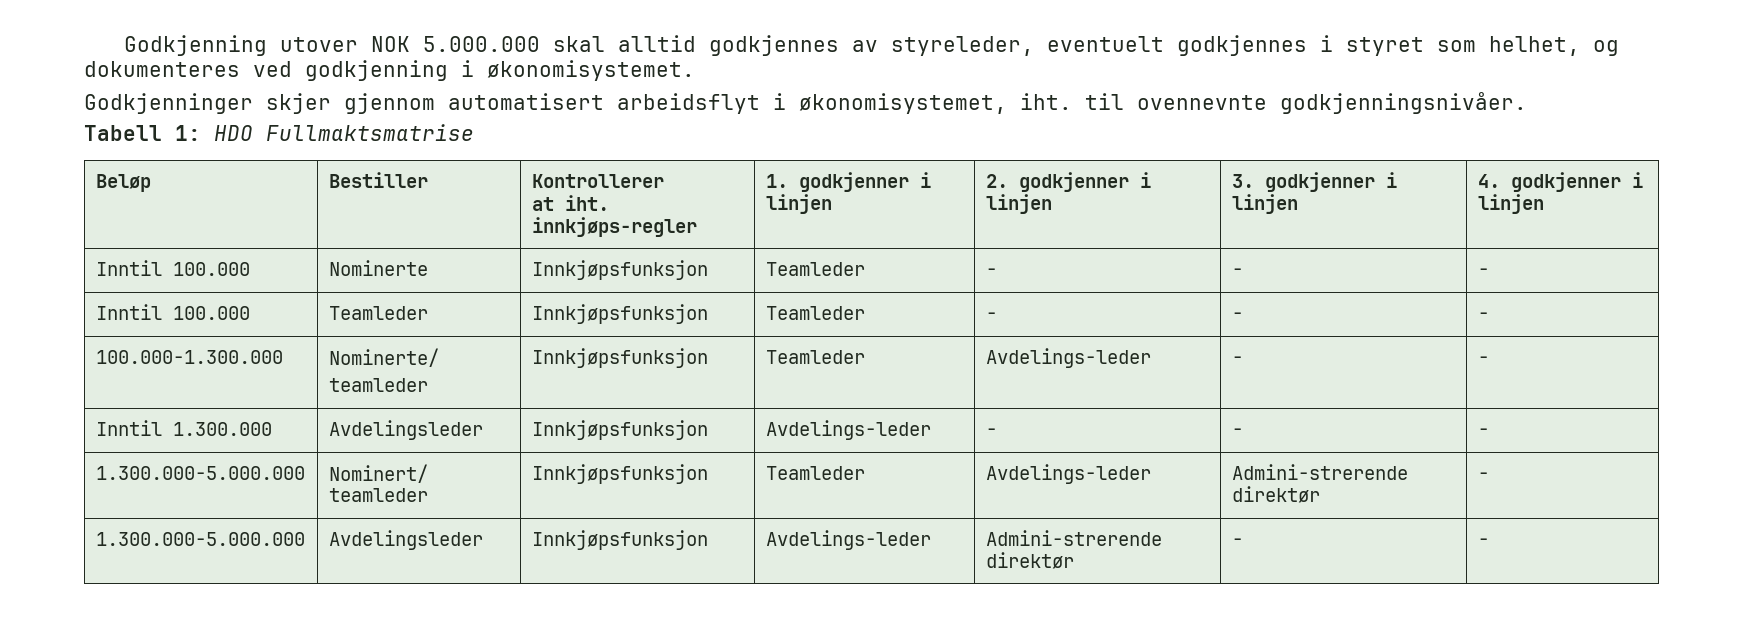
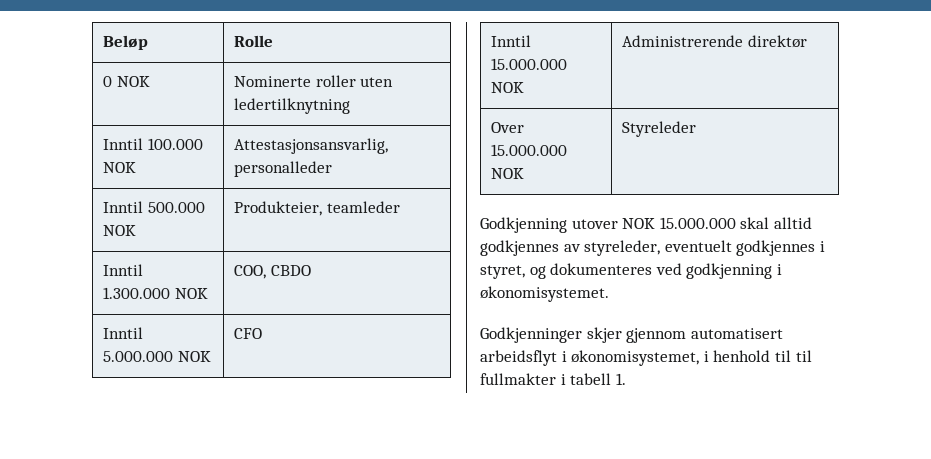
(124, 45) none -> [102,35,148,50] [233,35,273,47] [102,76,150,87] [233,75,394,87] [233,98,350,114] [102,138,203,150] [102,162,136,173] [233,138,388,154] [233,161,332,177] [102,201,205,213] [102,225,136,236] [233,201,400,216] [102,264,143,276] [102,287,208,299] [233,265,311,279] [102,327,143,339] [102,351,211,362] [233,328,262,339] [490,35,531,47] [490,58,567,70] [490,82,524,93] [621,35,807,48] [490,122,524,133] [490,144,567,156] [490,168,524,179] [621,121,696,137] Beløp | Rolle // 0 NOK | Nominerte roller uten ledertilknytning // Inntil 100.000 NOK | Attestasjonsansvarlig, personalleder // Inntil 500.000 NOK | Produkteier, teamleder // Inntil 1.300.000 NOK | COO, CBDO // Inntil 5.000.000 NOK | CFO // Inntil 15.000.000 NOK | Administrerende direktør // Over 15.000.000 NOK | Styreleder //
[423,36,541,52] 5.000.000 -> [659,217,736,229] 15.000.000
[1346,36,1581,56] styret som helhet, -> [480,265,525,279] styret,
[1020,92,1527,114] [84,124,474,141] [95,174,151,192] [328,172,428,188] [531,174,664,188] [531,195,609,211] [531,217,697,237] [765,172,931,192] [765,194,832,214] [985,172,1151,192] [985,194,1052,214] [1231,172,1397,192] [1231,194,1298,214] [1477,172,1643,192] [1477,194,1544,214] [95,260,250,276] [328,260,428,276] [531,260,708,280] [765,262,865,276] [985,268,997,276] [1231,268,1243,276] [1477,268,1489,276] [95,304,250,320] [328,306,428,320] [531,304,708,324] [765,306,865,320] [985,312,997,320] [1231,312,1243,320] [1477,312,1489,320] [95,350,283,364] [328,348,439,367] [328,378,428,392] [531,348,708,368] [765,350,865,364] [985,348,1151,368] [1231,356,1243,364] [1477,356,1489,364] [95,420,272,436] [328,420,483,440] [531,420,708,440] [765,420,931,440] [985,428,997,436] [1231,428,1243,436] [1477,428,1489,436] [95,466,305,480] [328,464,428,483] [328,488,428,502] [531,464,708,484] [765,466,865,480] [985,464,1151,484] [1231,464,1408,480] [1231,486,1320,503] [1477,472,1489,480] [95,532,305,546] [328,530,483,550] [531,530,708,550] [765,530,931,550] [985,530,1162,546] [985,552,1074,569] [1231,538,1243,546] [1477,538,1489,546] iht. til ovennevnte godkjenningsnivåer. // Tabell 1: HDO Fullmaktsmatrise // Beløp | Bestiller | Kontrollerer // at iht. innkjøps-regler | 1. godkjenner i linjen | 2. godkjenner i linjen | 3. godkjenner i linjen | 4. godkjenner i linjen // Inntil 100.000 | Nominerte | Innkjøpsfunksjon | Teamleder | - | - | - // Inntil 100.000 | Teamleder | Innkjøpsfunksjon | Teamleder | - | - | - // 100.000-1.300.000 | Nominerte/ // teamleder | Innkjøpsfunksjon | Teamleder | Avdelings-leder | - | - // Inntil 1.300.000 | Avdelingsleder | Innkjøpsfunksjon | Avdelings-leder | - | - | - // 1.300.000-5.000.000 | Nominert/ teamleder | Innkjøpsfunksjon | Teamleder | Avdelings-leder | Admini-strerende direktør | - // 1.300.000-5.000.000 | Avdelingsleder | Innkjøpsfunksjon | Avdelings-leder | Admini-strerende direktør | - | - -> [703,350,812,362] [480,373,626,385] i henhold til til fullmakter i tabell 1.

